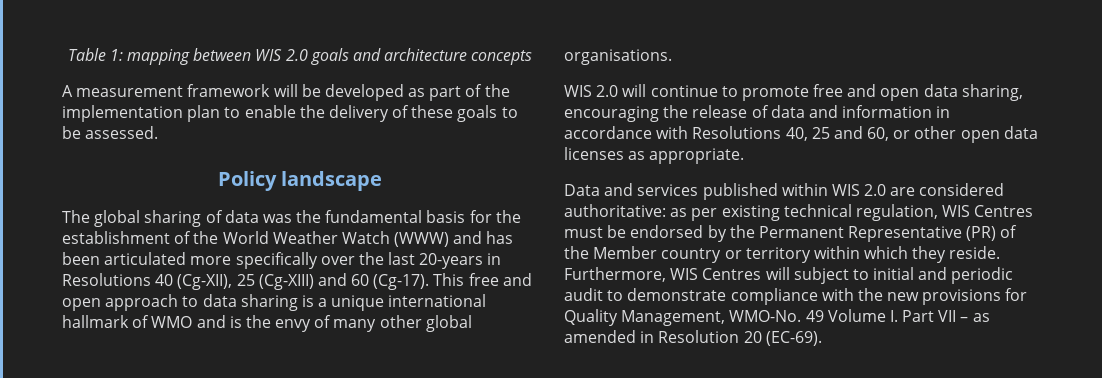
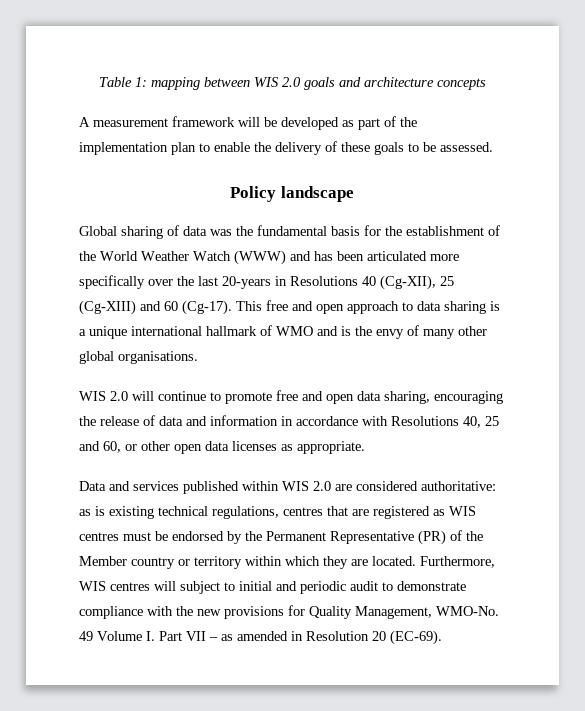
[62,210,141,227] The global -> [79,226,117,236] Global
[691,208,718,221] per -> [95,506,105,516] is
[855,204,1034,221] regulation, WIS Centres -> [212,506,476,519] [79,532,119,541] regulations, centres that are registered as WIS centres
[949,246,1001,259] reside. -> [351,556,416,566] are located.
[702,268,762,280] Centres -> [110,582,150,591] centres

